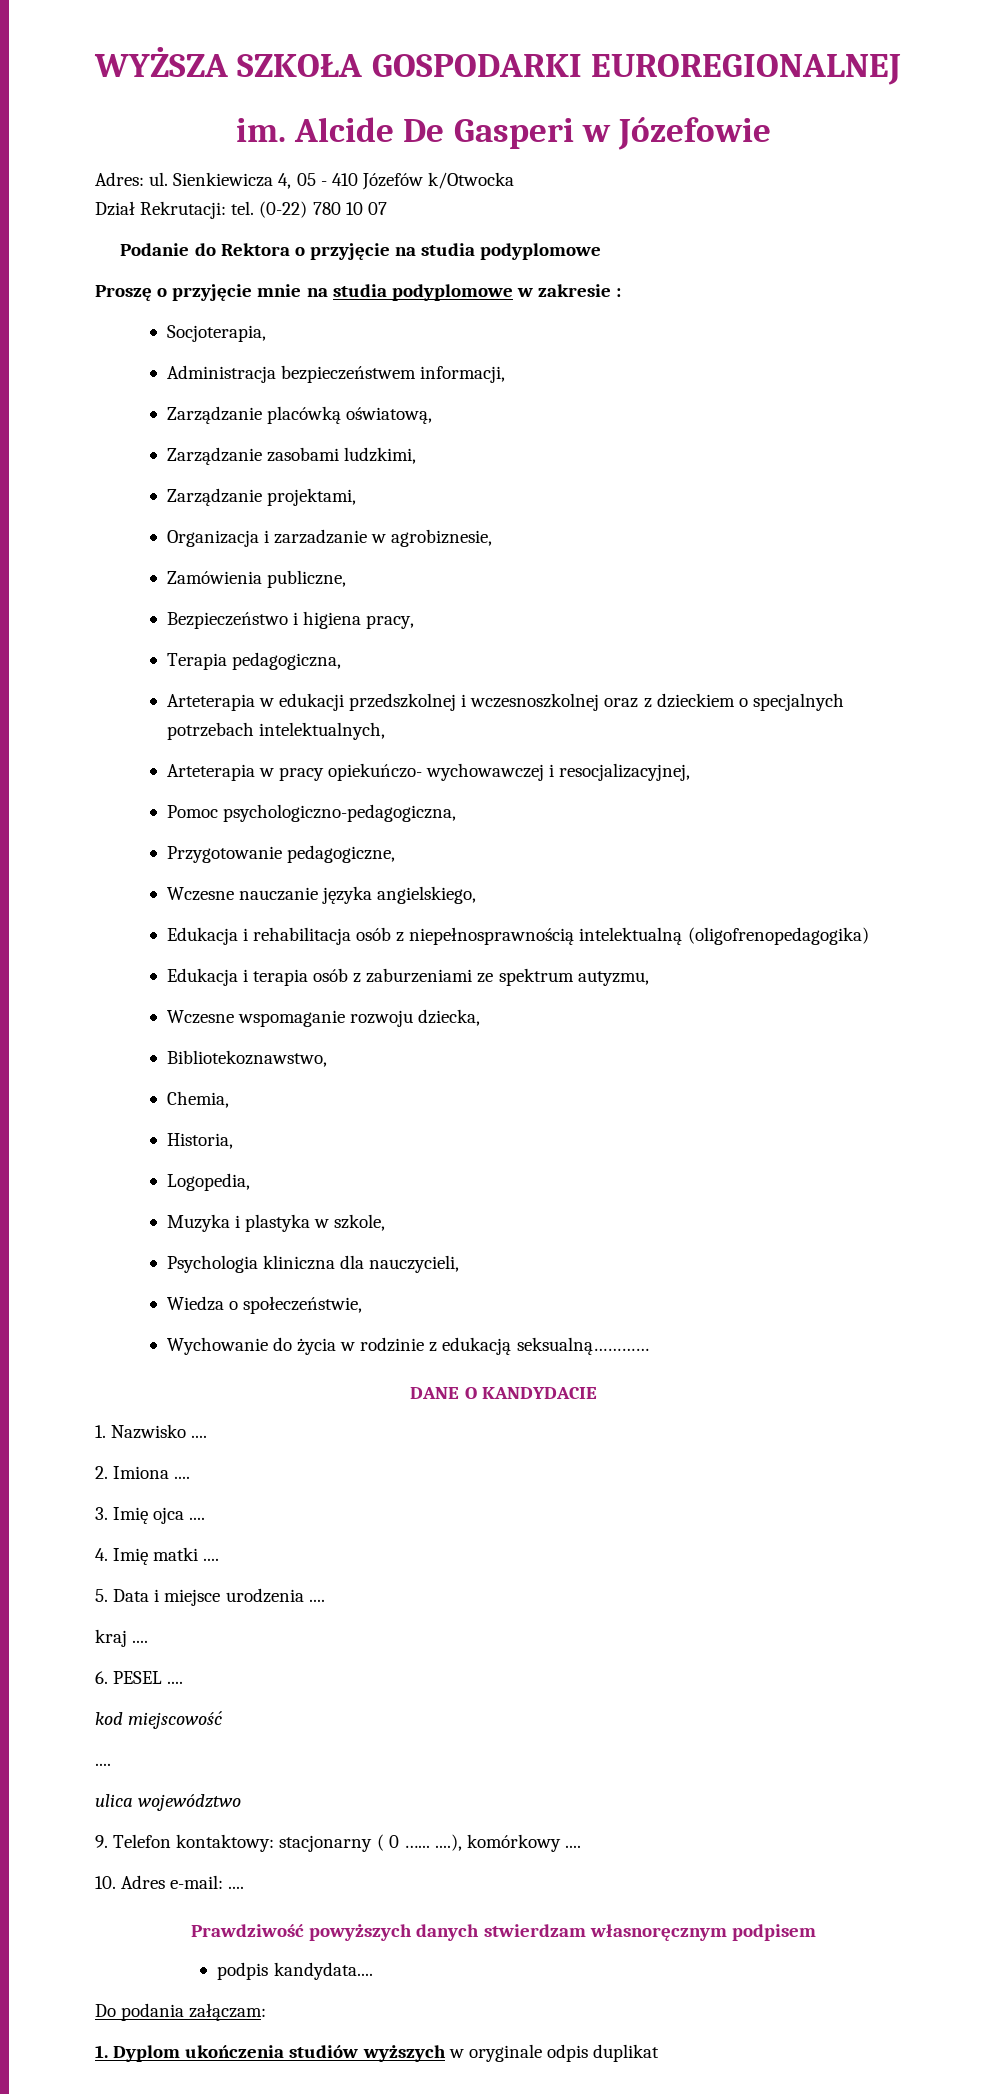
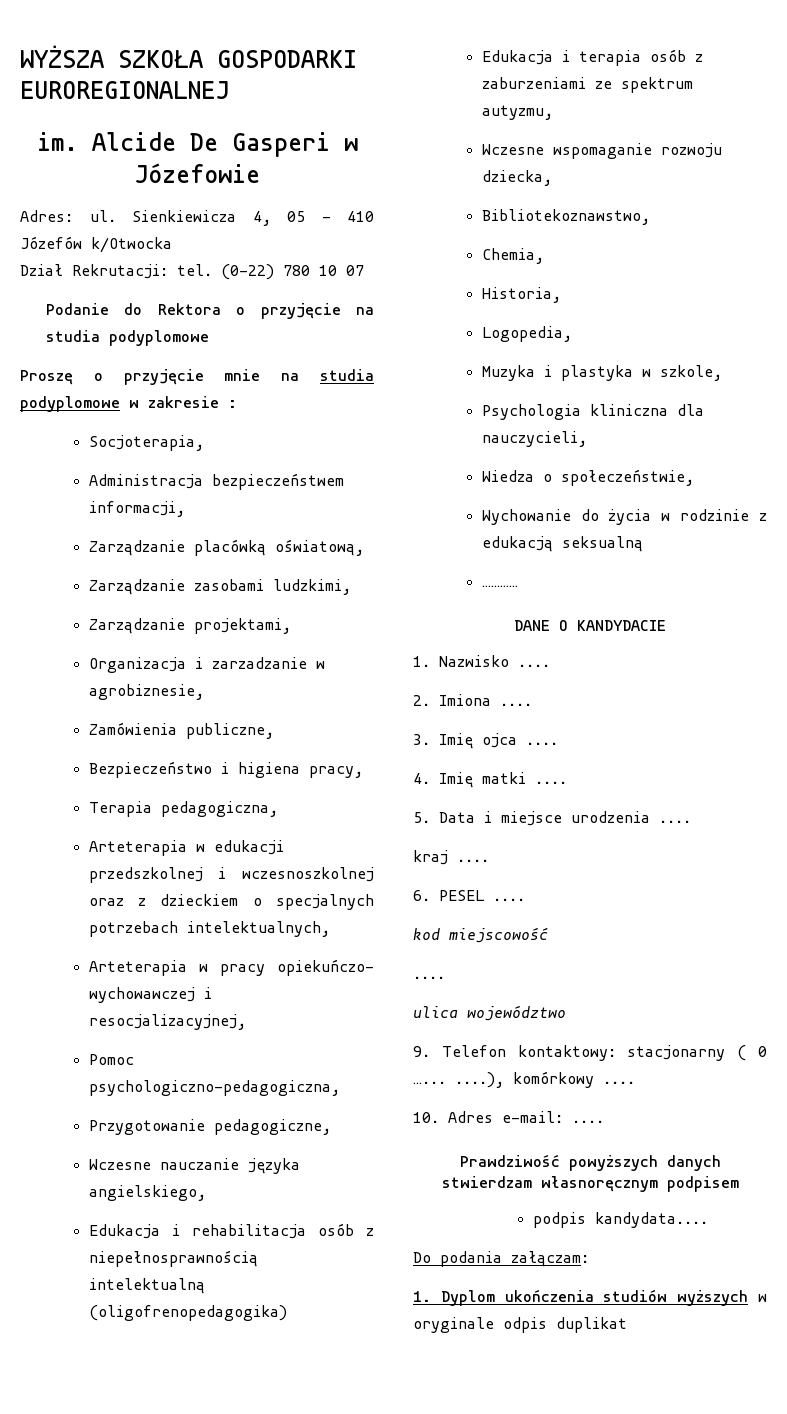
[516,1337,649,1355] seksualną………… -> [561,536,643,552] [481,585,518,587] seksualną // …………

